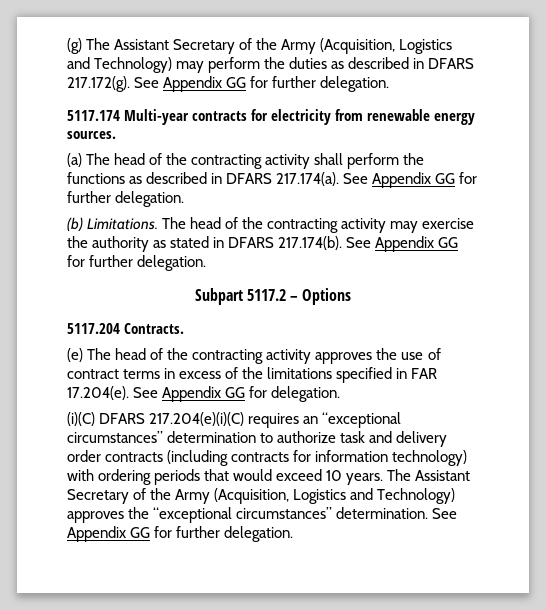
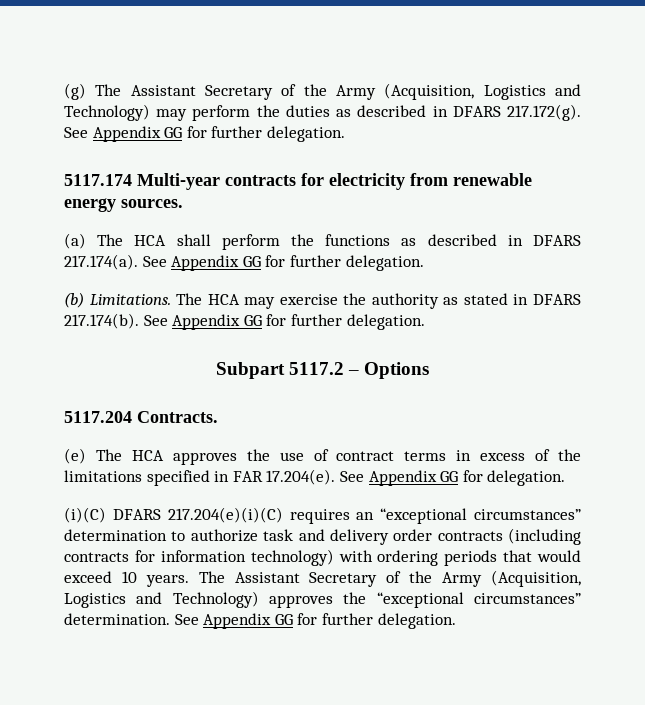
[114,153,311,169] head of the contracting activity -> [134,235,167,246] HCA
[190,217,387,233] head of the contracting activity -> [207,294,240,305] HCA
[115,348,312,364] head of the contracting activity -> [131,450,164,461] HCA

